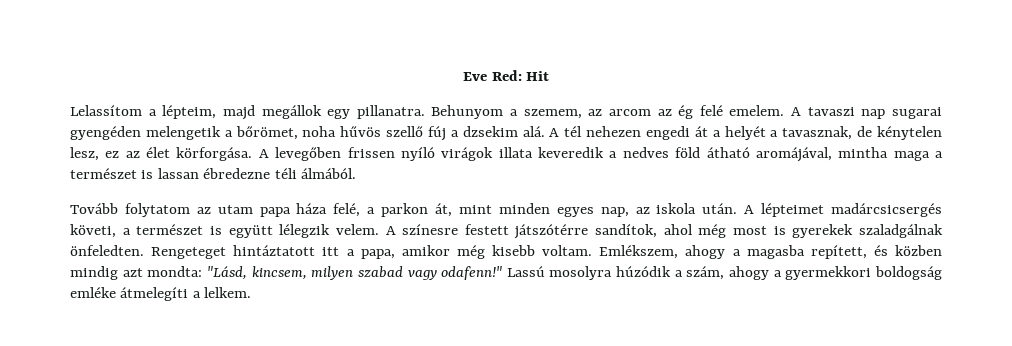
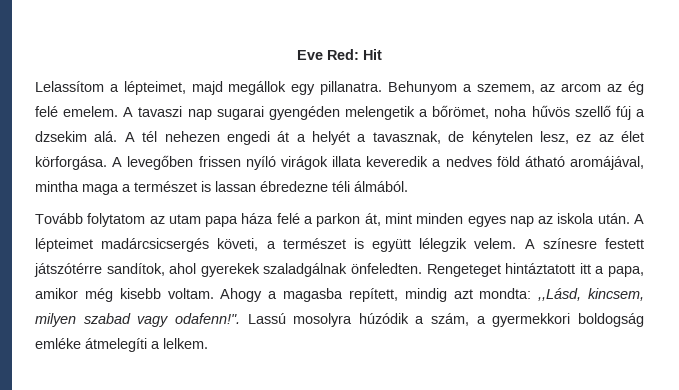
[162,105,217,119] lépteim, -> [123,81,186,95] lépteimet,
[333,203,361,217] felé, -> [276,213,300,224] felé
[600,207,629,217] nap, -> [509,216,534,227] nap
[698,224,786,238] még most is -> (197, 268) none
[599,245,726,259] Emlékszem, ahogy -> [220,288,263,302] Ahogy
[873,245,942,256] és közben -> (398, 295) none
[206,266,247,280] "Lásd, -> [538,288,582,301] ,,Lásd,
[441,266,503,280] odafenn!" -> [174,313,240,324] odafenn!".
[729,266,770,280] ahogy -> (470, 319) none

